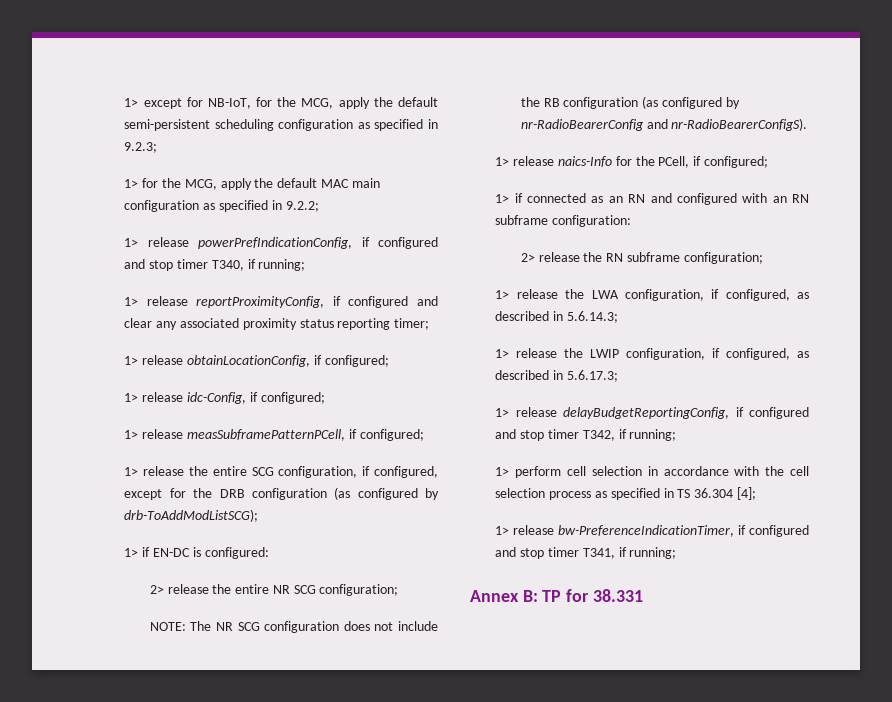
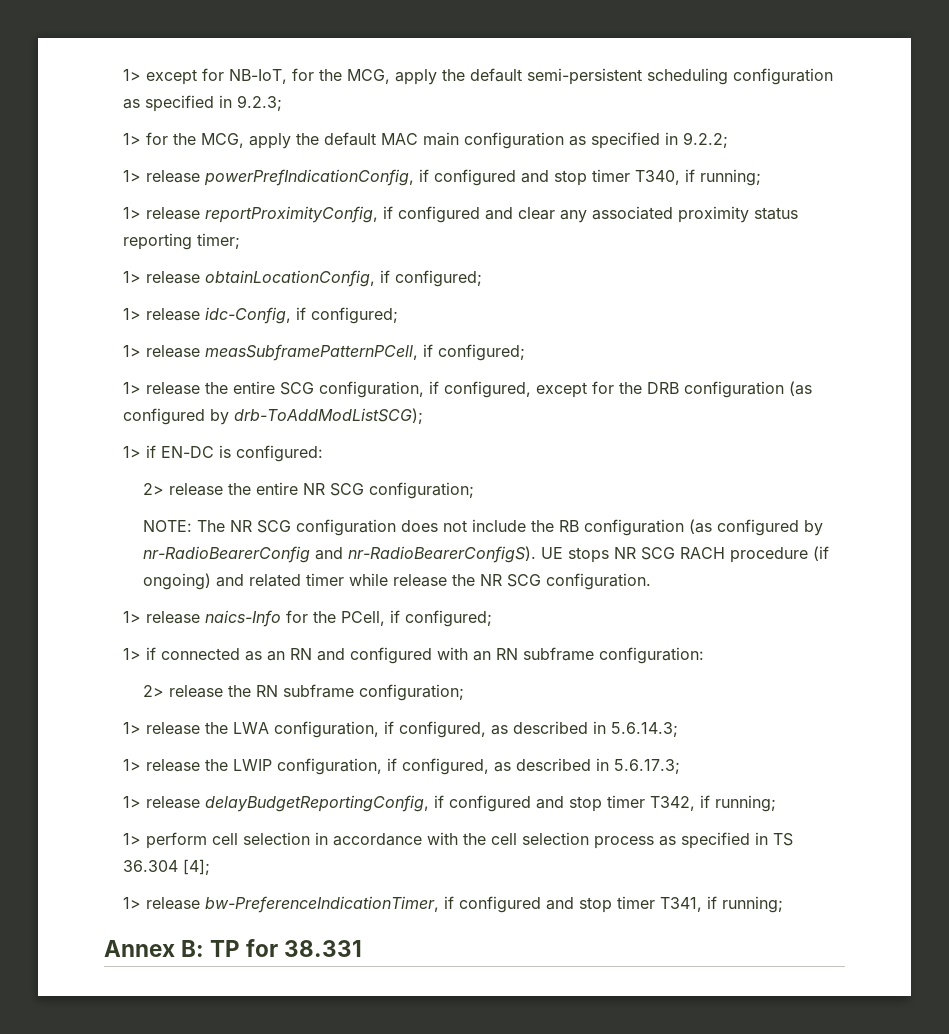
(808, 124) none -> [540,546,829,563] [142,573,651,590] UE stops NR SCG RACH procedure (if ongoing) and related timer while release the NR SCG configuration.

